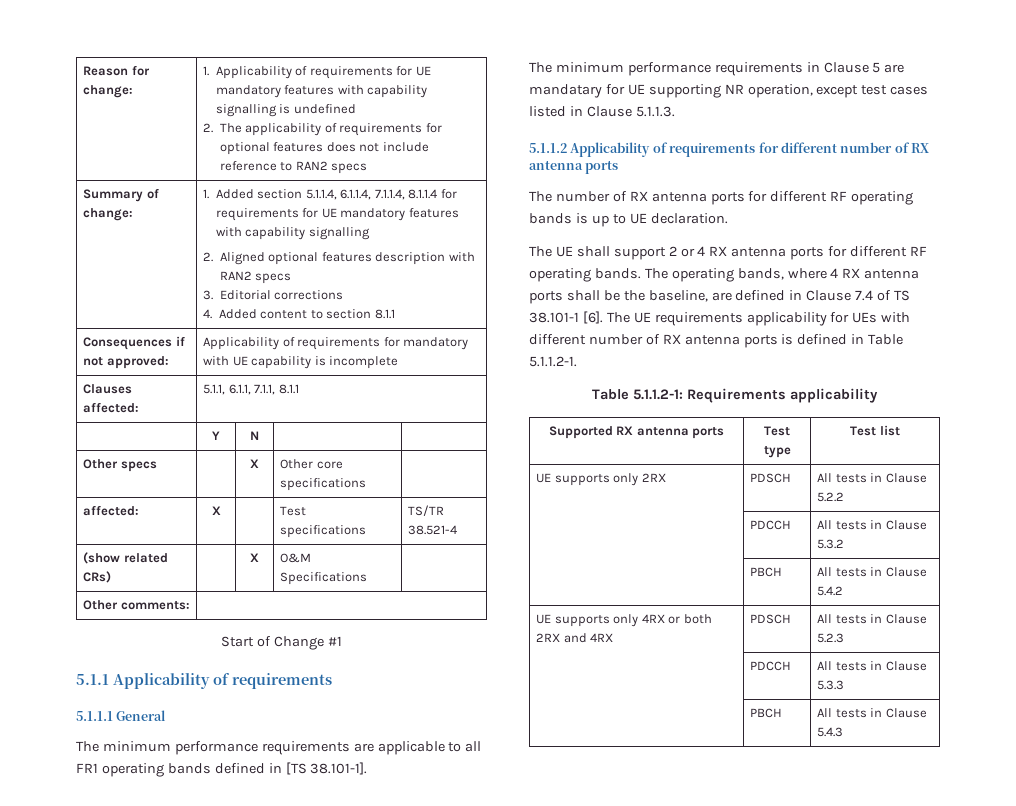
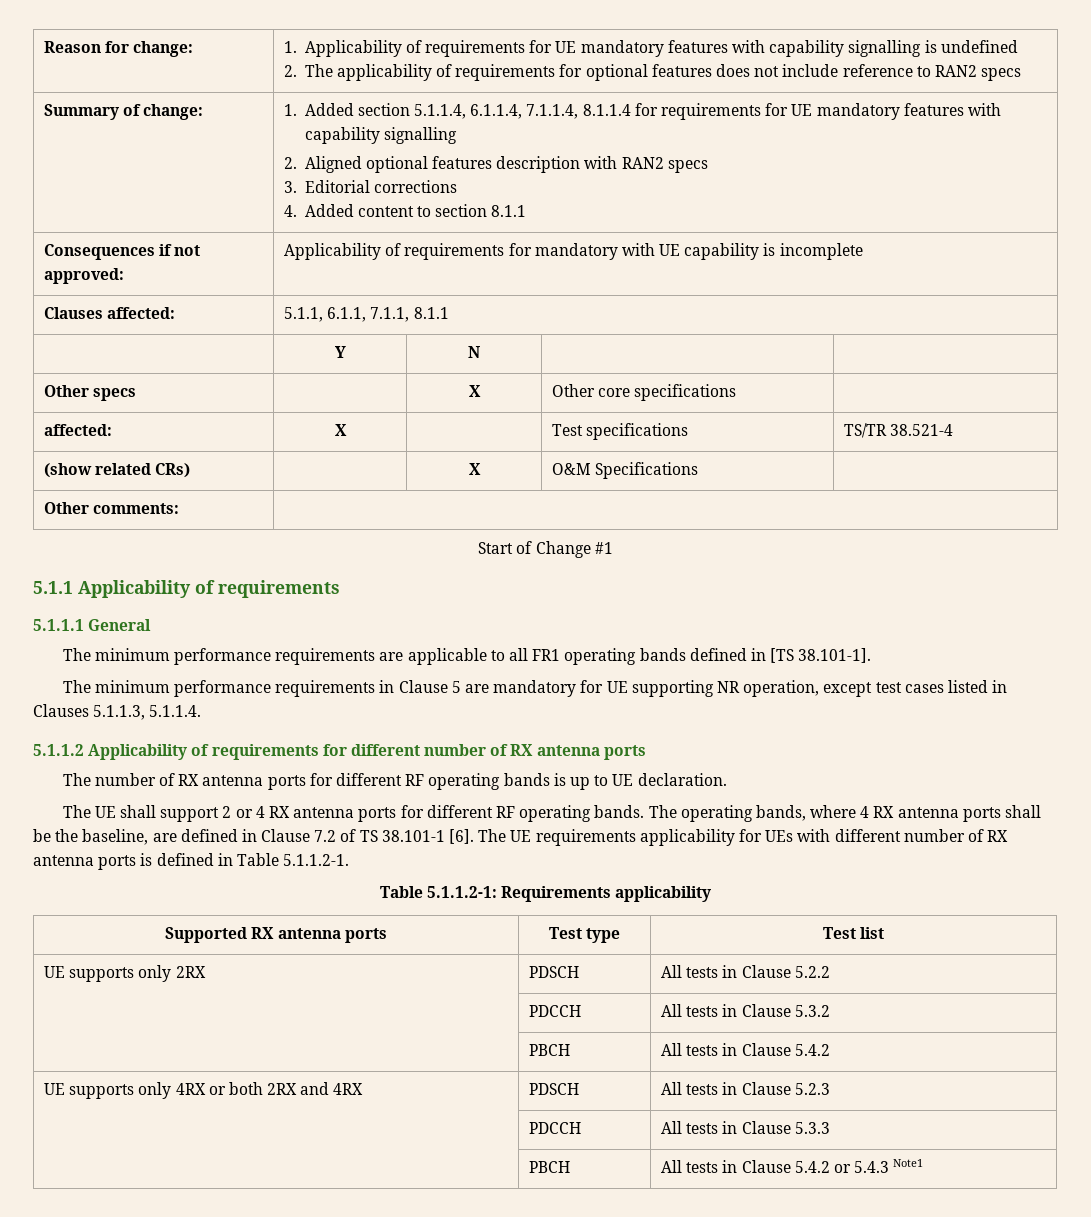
[529,84,602,98] mandatary -> [493,680,577,697] mandatory
[586,106,675,117] Clause 5.1.1.3. -> [33,704,202,720] Clauses 5.1.1.3, 5.1.1.4.
[855,290,874,301] 7.4 -> [314,830,337,842] 7.2
[817,727,844,737] 5.4.3 -> [794,1159,924,1173] 5.4.2 or 5.4.3 Note1

